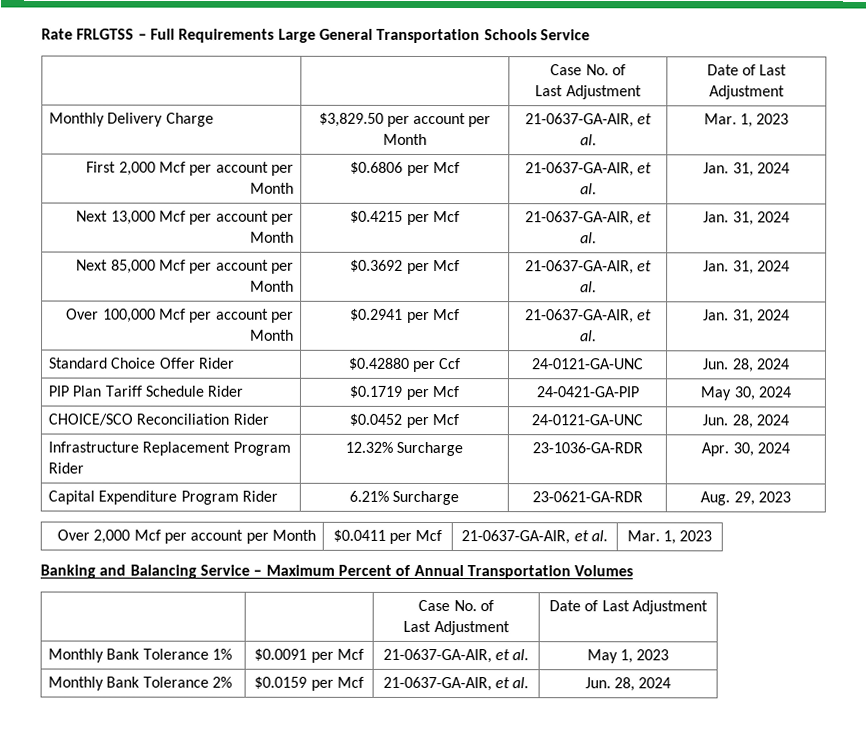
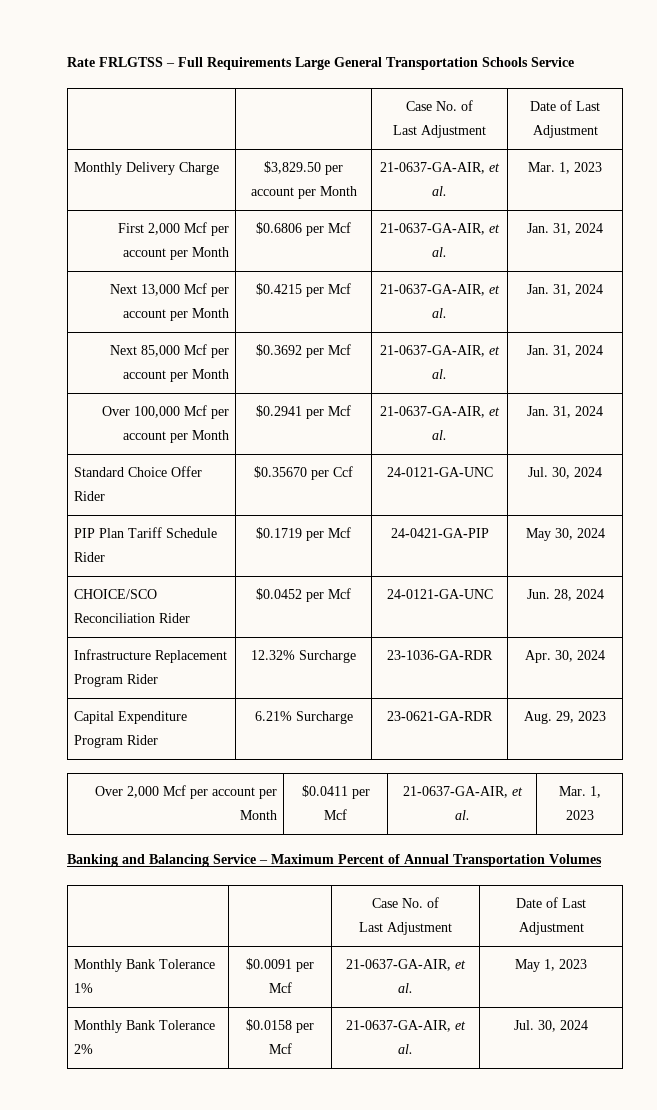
[347,357,410,370] $0.42880 -> [254,466,307,478] $0.35670
[702,358,754,373] Jun. 28, -> [528,467,570,479] Jul. 30,
[254,676,364,691] [382,676,530,692] [584,677,635,692] $0.0159 per Mcf | 21-0637-GA-AIR, et al. | Jun. 28, -> [246,1019,314,1033] [268,1043,292,1054] [346,1020,466,1032] [398,1044,413,1054] [514,1020,556,1032] $0.0158 per Mcf | 21-0637-GA-AIR, et al. | Jul. 30,

